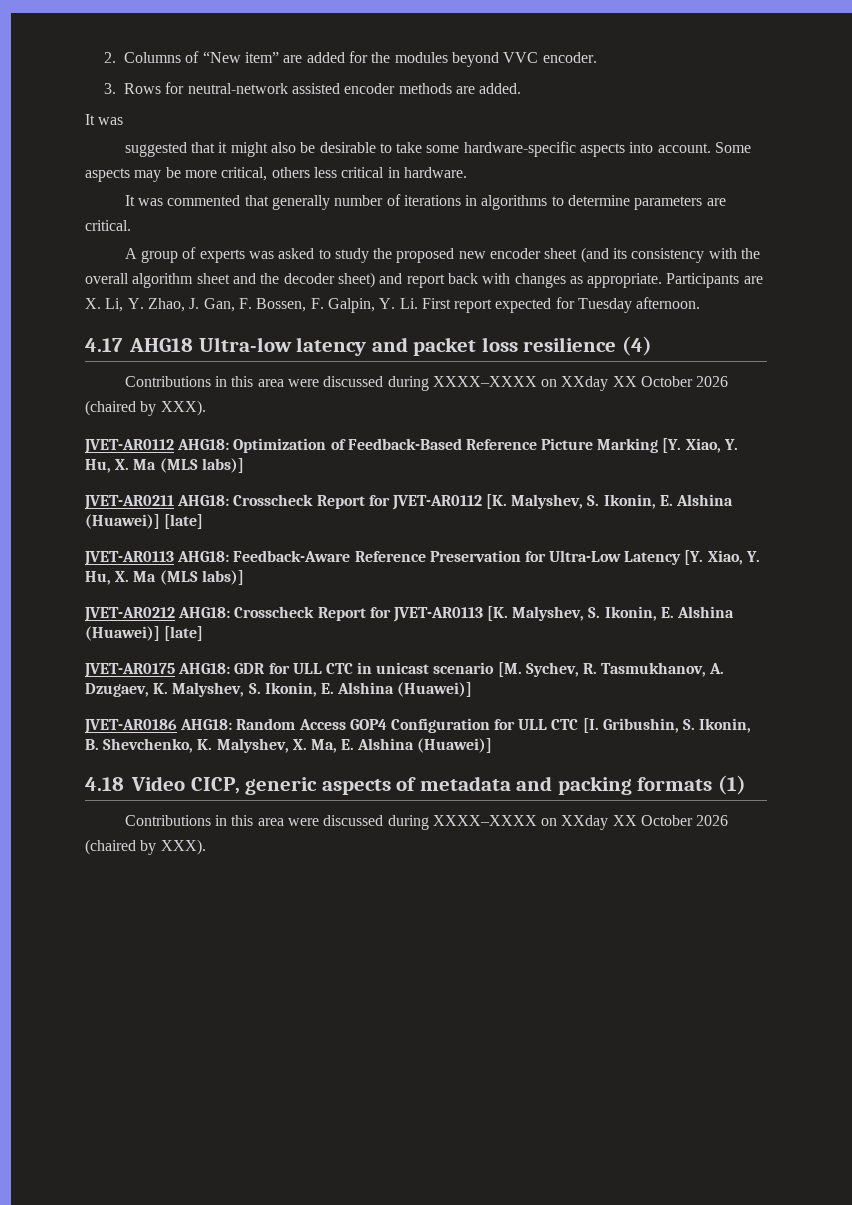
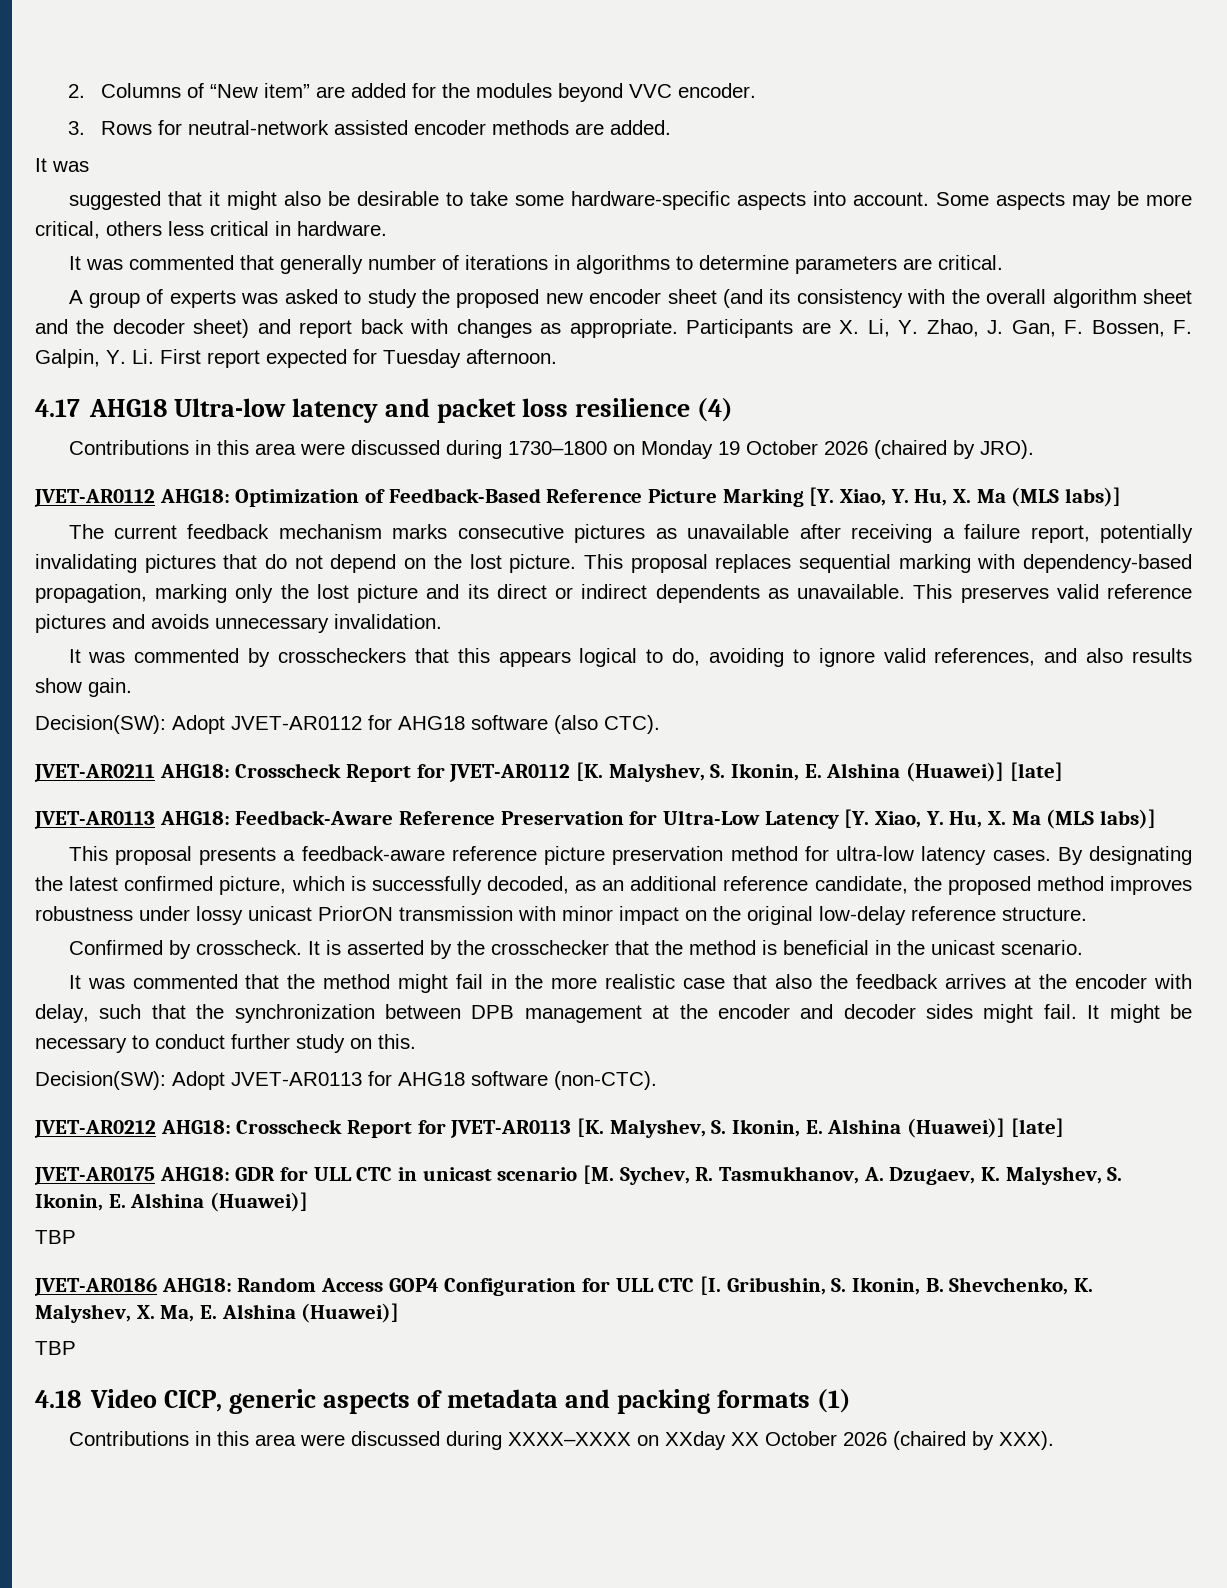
[432,376,729,391] [85,400,206,416] XXXX–XXXX on XXday XX October 2026 (chaired by XXX). -> [507,440,1034,459] 1730–1800 on Monday 19 October 2026 (chaired by JRO).
(244, 465) none -> [68,524,1193,543] [35,554,1192,573] [35,584,1193,603] [35,614,442,633] [68,648,1192,667] [35,678,132,697] [35,715,660,734] // The current feedback mechanism marks consecutive pictures as unavailable after receiving a failure report, potentially invalidating pictures that do not depend on the lost picture. This proposal replaces sequential marking with dependency-based propagation, marking only the lost picture and its direct or indirect dependents as unavailable. This preserves valid reference pictures and avoids unnecessary invalidation. // It was commented by crosscheckers that this appears logical to do, avoiding to ignore valid references, and also results show gain. // Decision(SW): Adopt JVET-AR0112 for AHG18 software (also CTC).
(244, 577) none -> [68,846,1192,865] [35,876,1192,895] [35,906,1087,925] [68,940,1083,959] [68,974,1192,993] [35,1004,1193,1023] [35,1034,416,1053] [35,1071,657,1090] // This proposal presents a feedback-aware reference picture preservation method for ultra-low latency cases. By designating the latest confirmed picture, which is successfully decoded, as an additional reference candidate, the proposed method improves robustness under lossy unicast PriorON transmission with minor impact on the original low-delay reference structure. // Confirmed by crosscheck. It is asserted by the crosschecker that the method is beneficial in the unicast scenario. // It was commented that the method might fail in the more realistic case that also the feedback arrives at the encoder with delay, such that the synchronization between DPB management at the encoder and decoder sides might fail. It might be necessary to conduct further study on this. // Decision(SW): Adopt JVET-AR0113 for AHG18 software (non-CTC).
(473, 689) none -> [35,1230,76,1244] // TBP
(493, 745) none -> [35,1341,76,1355] // TBP

